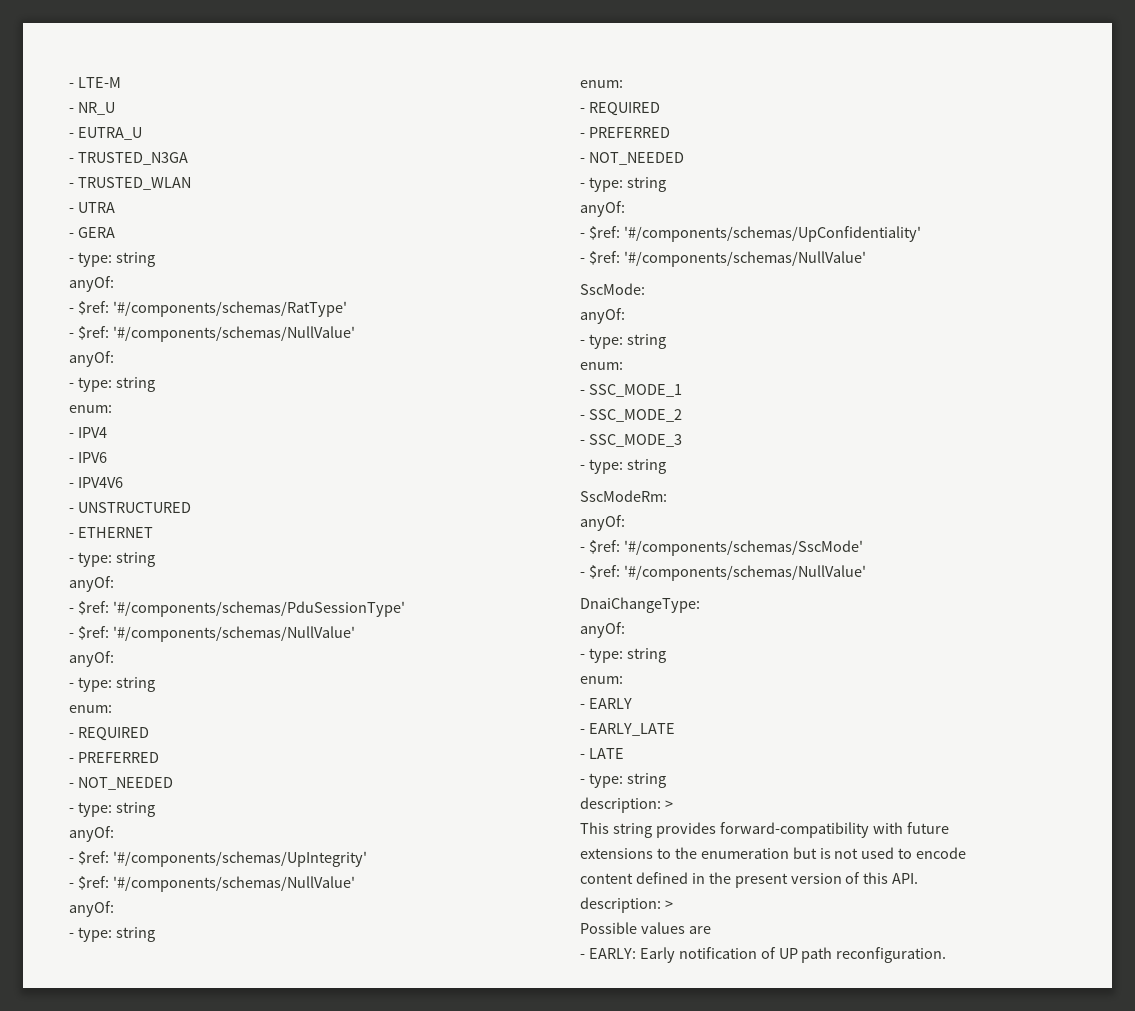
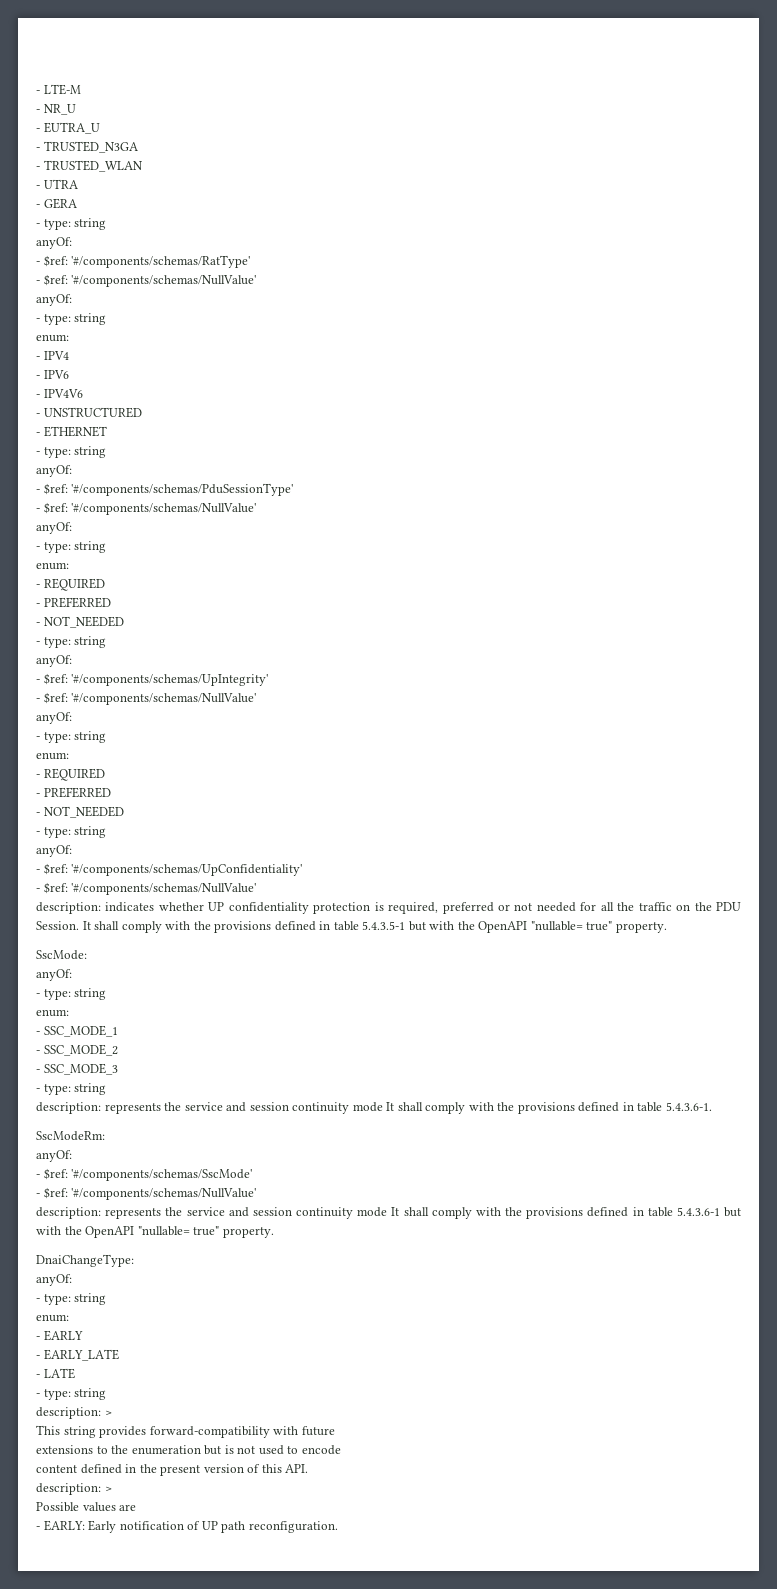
(866, 259) none -> [36,902,742,914] [36,921,667,933] // description: indicates whether UP confidentiality protection is required, preferred or not needed for all the traffic on the PDU Session. It shall comply with the provisions defined in table 5.4.3.5-1 but with the OpenAPI "nullable= true" property.
(666, 466) none -> [36,1102,712,1114] // description: represents the service and session continuity mode It shall comply with the provisions defined in table 5.4.3.6-1.
(866, 573) none -> [36,1207,741,1219] [36,1226,274,1238] // description: represents the service and session continuity mode It shall comply with the provisions defined in table 5.4.3.6-1 but with the OpenAPI "nullable= true" property.

